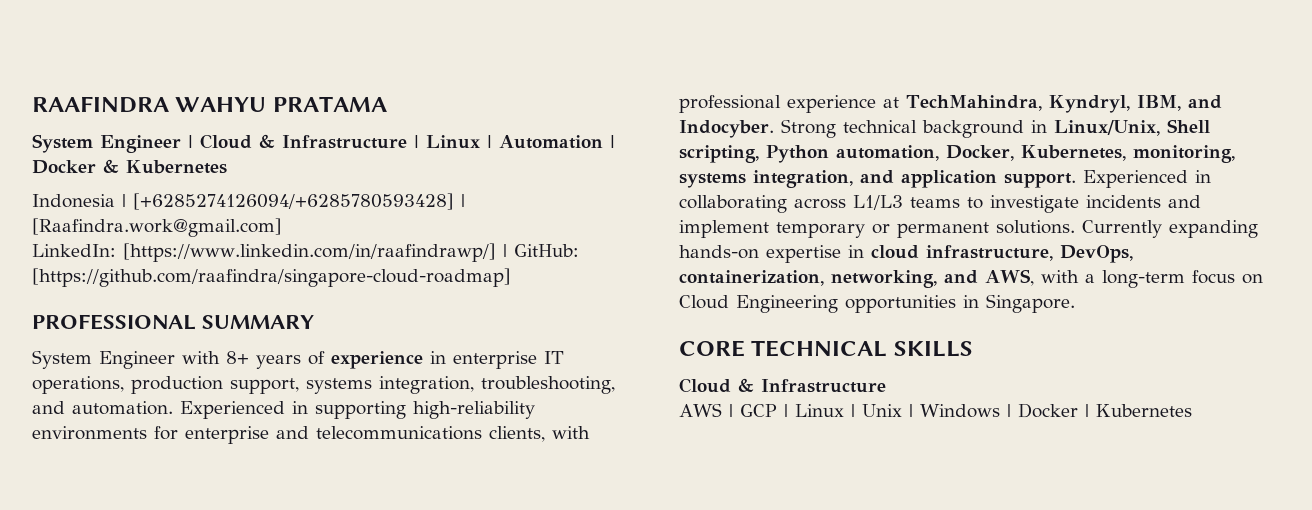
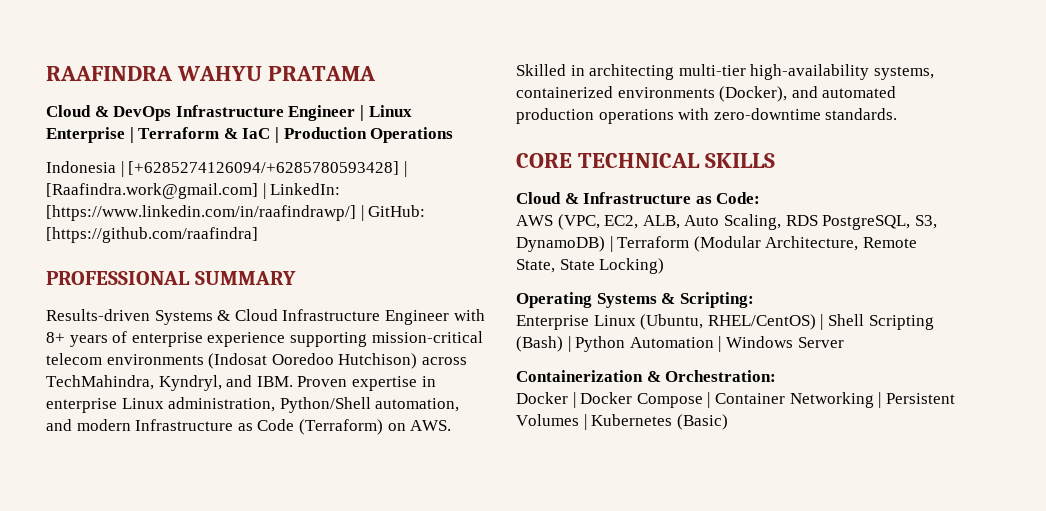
[32,134,615,153] [32,159,227,174] System Engineer | Cloud & Infrastructure | Linux | Automation | Docker & Kubernetes -> [46,105,412,121] [46,127,454,143] Cloud & DevOps Infrastructure Engineer | Linux Enterprise | Terraform & IaC | Production Operations
(282, 227) // -> [262,183,266,199] |
[32,268,511,287] [https://github.com/raafindra/singapore-cloud-roadmap] -> [46,227,258,243] [https://github.com/raafindra]
[32,350,92,369] System -> [46,309,381,325] Results-driven Systems & Cloud Infrastructure
[331,351,564,369] [32,376,615,394] [32,401,535,419] [32,426,590,444] [679,95,1222,113] [679,119,1210,138] [679,145,1235,163] [679,170,1211,188] [679,195,1201,213] [679,220,1258,238] [679,245,1133,263] [679,269,1263,288] [679,294,1075,313] experience in enterprise IT operations, production support, systems integration, troubleshooting, and automation. Experienced in supporting high-reliability environments for enterprise and telecommunications clients, with professional experience at TechMahindra, Kyndryl, IBM, and Indocyber. Strong technical background in Linux/Unix, Shell scripting, Python automation, Docker, Kubernetes, monitoring, systems integration, and application support. Experienced in collaborating across L1/L3 teams to investigate incidents and implement temporary or permanent solutions. Currently expanding hands-on expertise in cloud infrastructure, DevOps, containerization, networking, and AWS, with a long-term focus on Cloud Engineering opportunities in Singapore. -> [131,331,483,347] [46,353,467,369] [46,375,436,391] [46,397,460,413] [46,419,452,435] [516,64,934,80] [516,86,897,102] [516,108,898,124] enterprise experience supporting mission-critical telecom environments (Indosat Ooredoo Hutchison) across TechMahindra, Kyndryl, and IBM. Proven expertise in enterprise Linux administration, Python/Shell automation, and modern Infrastructure as Code (Terraform) on AWS. Skilled in architecting multi-tier high-availability systems, containerized environments (Docker), and automated production operations with zero-downtime standards.
(886, 386) none -> [695,192,761,204] as Code:
[728,403,1078,418] | GCP | Linux | Unix | Windows | Docker -> [557,214,937,230] [516,236,917,252] [516,258,665,274] [516,292,754,308] [516,314,934,330] [516,336,844,352] [516,370,777,382] [516,392,955,408] [516,414,579,426] (VPC, EC2, ALB, Auto Scaling, RDS PostgreSQL, S3, DynamoDB) | Terraform (Modular Architecture, Remote State, State Locking) // Operating Systems & Scripting: // Enterprise Linux (Ubuntu, RHEL/CentOS) | Shell Scripting (Bash) | Python Automation | Windows Server // Containerization & Orchestration: // Docker | Docker Compose | Container Networking | Persistent Volumes
(1192, 410) none -> [676,414,728,430] (Basic)

